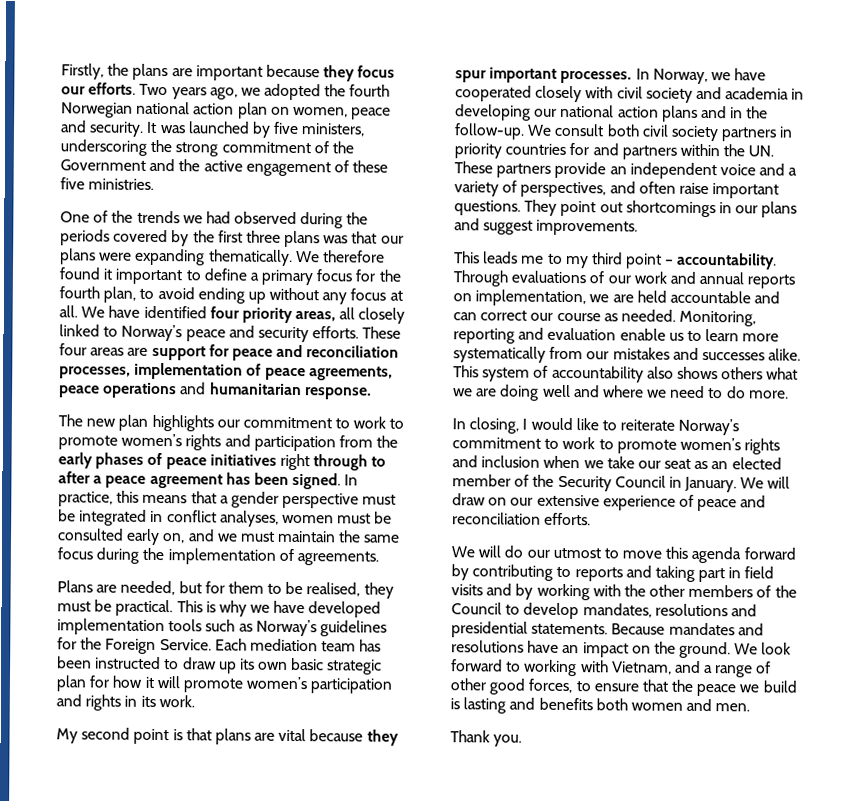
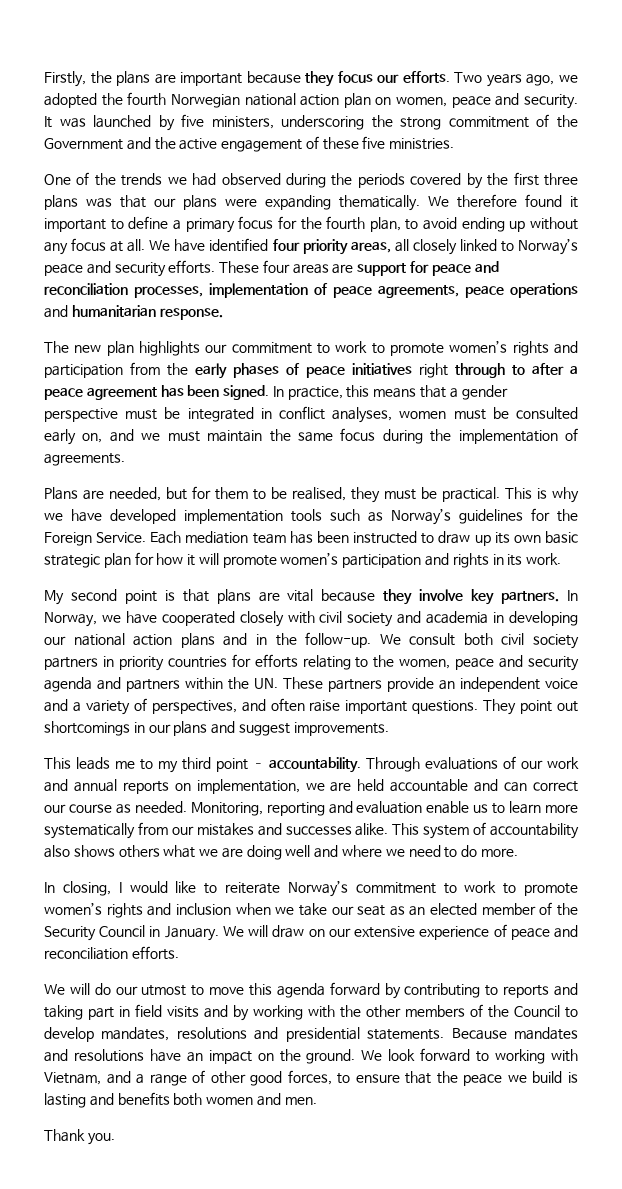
[455,67,633,84] spur important processes. -> [419,589,560,605] involve key partners.
(590, 149) none -> [254,654,580,671] [44,677,92,692] efforts relating to the women, peace and security agenda

